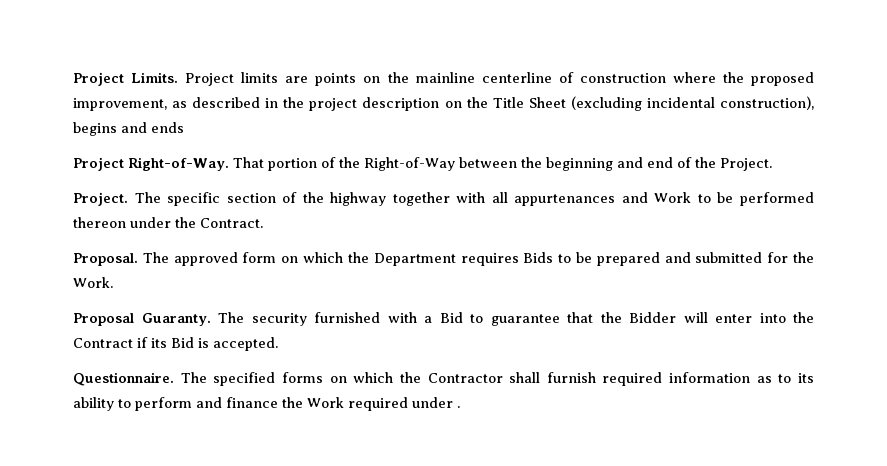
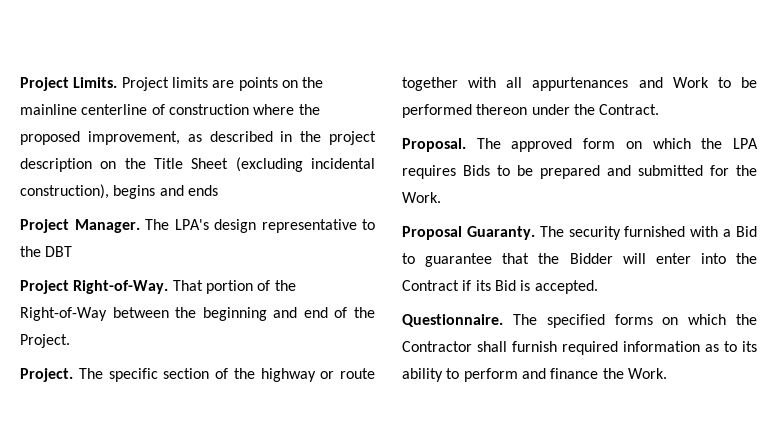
(184, 127) none -> [20,219,375,233] [20,246,73,257] // Project Manager. The LPA's design representative to the DBT
(387, 199) none -> [320,368,375,379] or route
[373,253,456,266] Department -> [733,138,758,149] LPA
[307,397,460,411] Work required under . -> [627,368,667,379] Work.

